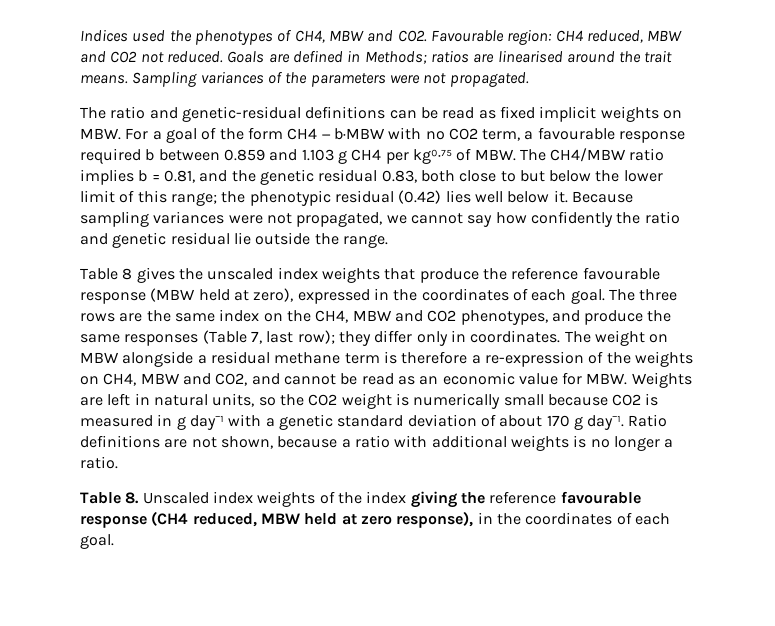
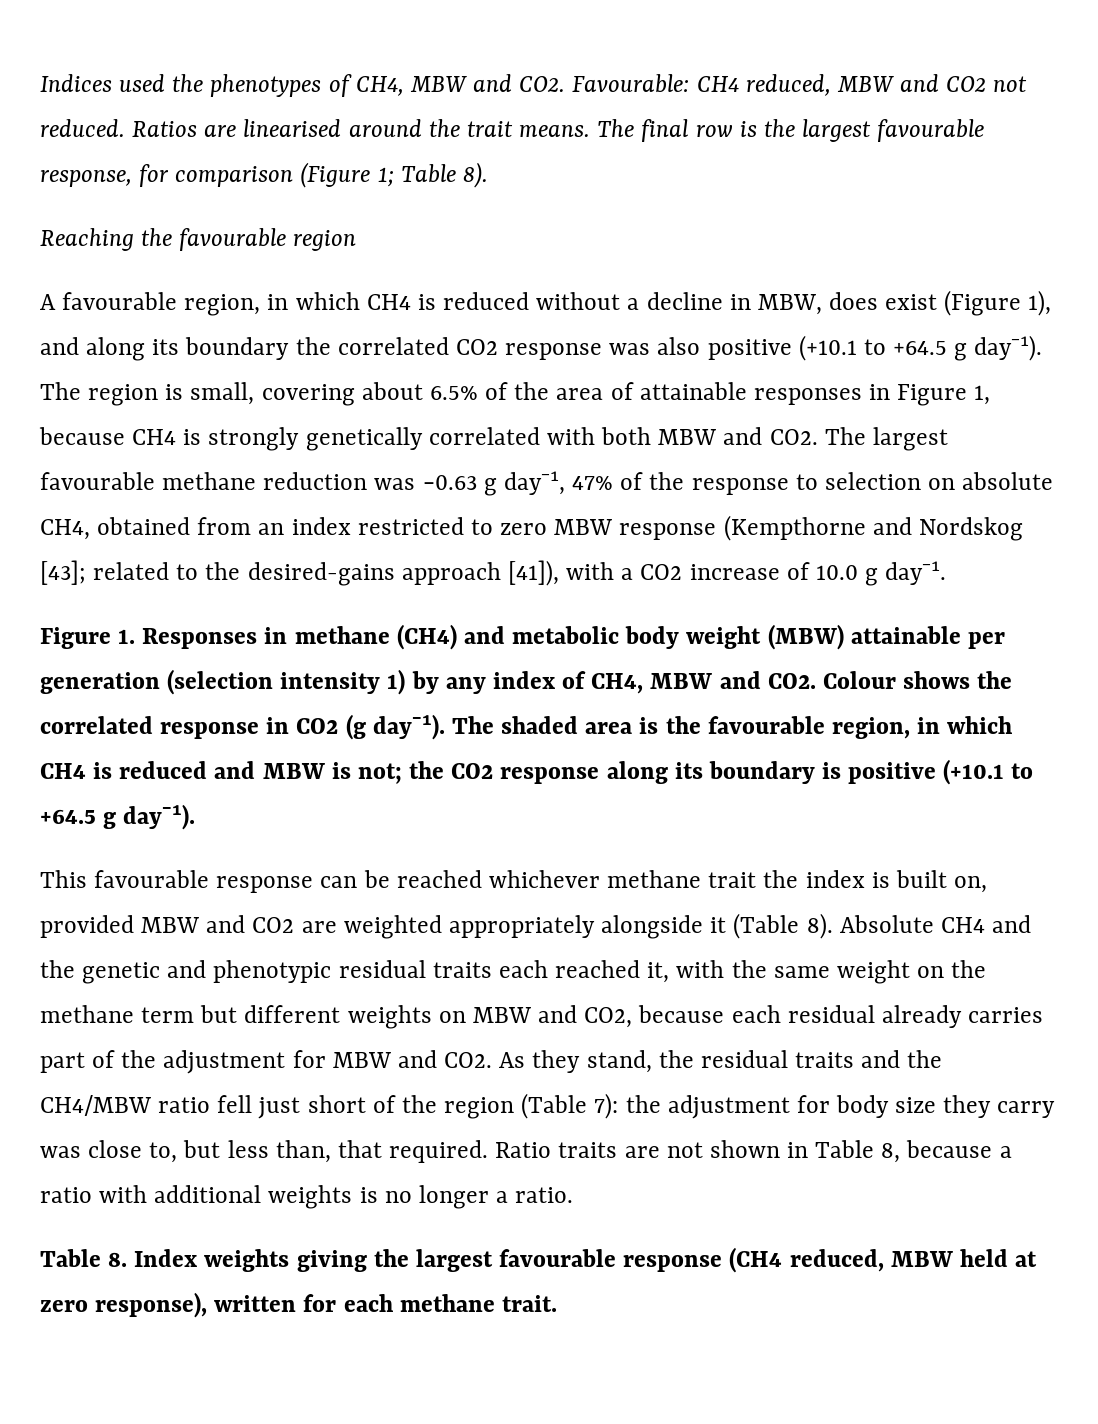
[430,29,553,45] Favourable region: -> [572,74,690,93] Favourable:
[227,50,469,64] Goals are defined in Methods; ratios -> [132,121,198,137] Ratios
[132,71,529,87] [80,106,682,122] [80,127,686,143] [80,148,665,164] [80,169,663,185] [80,190,633,206] [80,211,680,227] [80,232,388,248] [80,267,660,283] [80,288,678,304] [80,309,260,322] Sampling variances of the parameters were not propagated. // The ratio and genetic-residual definitions can be read as fixed implicit weights on MBW. For a goal of the form CH4 − b·MBW with no CO2 term, a favourable response required b between 0.859 and 1.103 g CH4 per kg⁰·⁷⁵ of MBW. The CH4/MBW ratio implies b = 0.81, and the genetic residual 0.83, both close to but below the lower limit of this range; the phenotypic residual (0.42) lies well below it. Because sampling variances were not propagated, we cannot say how confidently the ratio and genetic residual lie outside the range. // Table 8 gives the unscaled index weights that produce the reference favourable response (MBW held at zero), expressed in the coordinates of each goal. The three rows are the same index -> [597,119,985,142] [40,162,488,188] [40,228,357,251] [40,290,1052,316] [40,335,1043,361] [40,382,991,406] [39,427,948,451] [40,471,1054,496] [40,515,1023,541] [40,560,947,586] [40,624,1005,650] [40,669,1013,695] [40,714,1013,740] [40,759,1034,785] [40,804,196,830] [40,870,988,893] [40,913,1032,939] [40,960,910,984] The final row is the largest favourable response, for comparison (Figure 1; Table 8). // Reaching the favourable region // A favourable region, in which CH4 is reduced without a decline in MBW, does exist (Figure 1), and along its boundary the correlated CO2 response was also positive (+10.1 to +64.5 g day⁻¹). The region is small, covering about 6.5% of the area of attainable responses in Figure 1, because CH4 is strongly genetically correlated with both MBW and CO2. The largest favourable methane reduction was −0.63 g day⁻¹, 47% of the response to selection on absolute CH4, obtained from an index restricted to zero MBW response (Kempthorne and Nordskog [43]; related to the desired-gains approach [41]), with a CO2 increase of 10.0 g day⁻¹. // Figure 1. Responses in methane (CH4) and metabolic body weight (MBW) attainable per generation (selection intensity 1) by any index of CH4, MBW and CO2. Colour shows the correlated response in CO2 (g day⁻¹). The shaded area is the favourable region, in which CH4 is reduced and MBW is not; the CO2 response along its boundary is positive (+10.1 to +64.5 g day⁻¹). // This favourable response can be reached whichever methane trait the index is built on, provided MBW and CO2 are weighted appropriately alongside it (Table 8). Absolute CH4 and the genetic and phenotypic residual traits each reached it, with the same weight
[315,310,672,325] [80,330,669,346] [80,351,693,367] [80,373,137,386] CH4, MBW and CO2 phenotypes, and produce the same responses (Table 7, last row); they differ only in coordinates. The weight on MBW alongside a residual methane term is therefore a re-expression of the weights on CH4, -> [40,1005,466,1029] methane term but different weights on
[251,372,692,388] [80,393,659,409] [80,414,668,430] [80,435,273,449] and cannot be read as an economic value for MBW. Weights are left in natural units, so the CO2 weight is numerically small because CO2 is measured in g day⁻¹ with a genetic standard deviation of about 170 g day⁻¹. Ratio definitions are not shown, -> [638,1005,1044,1028] [40,1050,943,1074] [40,1093,1056,1119] [40,1140,901,1163] because each residual already carries part of the adjustment for MBW and CO2. As they stand, the residual traits and the CH4/MBW ratio fell just short of the region (Table 7): the adjustment for body size they carry was close to, but less than, that required. Ratio traits are not shown in Table 8,
[142,491,407,507] Unscaled index weights of the index -> [134,1249,290,1272] Index weights
[489,491,557,504] reference -> [415,1249,493,1272] largest
[477,512,670,525] [80,534,114,549] in the coordinates of each goal. -> [214,1294,557,1312] written for each methane trait.

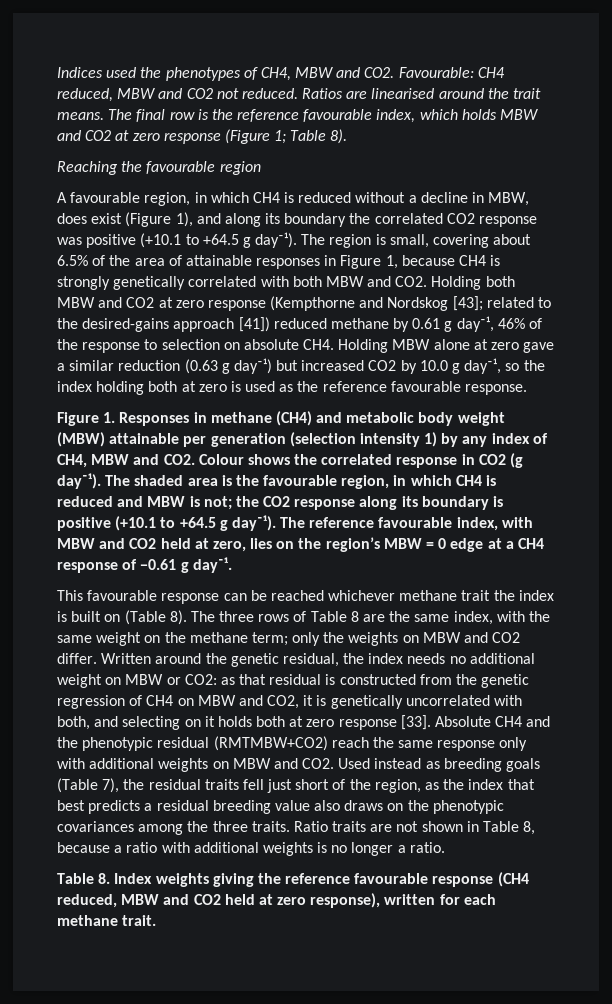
[802,119,985,142] [40,164,294,187] largest favourable response, for comparison -> [237,109,539,123] [57,130,221,144] reference favourable index, which holds MBW and CO2 at zero response
[657,337,701,355] also -> (82, 241) none
[824,427,948,451] [40,471,1054,496] [40,517,613,540] The largest favourable methane reduction was −0.63 g day⁻¹, 47% of the response to selection on absolute CH4, obtained from an index restricted to zero MBW -> [431,276,515,290] [57,297,204,308] Holding both MBW and CO2 at zero
[507,560,947,586] [41]), with a CO2 increase of 10.0 g day⁻¹. -> [238,316,543,332] [57,339,555,353] [57,358,545,374] [57,381,528,395] [41]) reduced methane by 0.61 g day⁻¹, 46% of the response to selection on absolute CH4. Holding MBW alone at zero gave a similar reduction (0.63 g day⁻¹) but increased CO2 by 10.0 g day⁻¹, so the index holding both at zero is used as the reference favourable response.
(196, 817) none -> [280,517,533,531] [57,537,544,552] [57,557,232,573] The reference favourable index, with MBW and CO2 held at zero, lies on the region’s MBW = 0 edge at a CH4 response of −0.61 g day⁻¹.
[954,876,988,893] [40,913,1032,939] [40,960,670,984] on, provided MBW and CO2 are weighted appropriately alongside it (Table 8). Absolute CH4 and the genetic and phenotypic residual traits each reached it, -> [104,610,493,625] on (Table 8). The three rows of Table 8 are the same index,
[141,1005,1044,1029] [40,1050,943,1074] [40,1095,211,1116] term but different weights on MBW and CO2, because each residual already carries part of the adjustment for MBW and CO2. As they stand, the residual traits and the CH4/MBW ratio -> [251,632,521,646] [57,653,535,667] [57,674,530,688] [57,695,523,709] [57,715,551,730] [57,736,528,751] [57,758,541,772] [57,778,239,793] term; only the weights on MBW and CO2 differ. Written around the genetic residual, the index needs no additional weight on MBW or CO2: as that residual is constructed from the genetic regression of CH4 on MBW and CO2, it is genetically uncorrelated with both, and selecting on it holds both at zero response [33]. Absolute CH4 and the phenotypic residual (RMTMBW+CO2) reach the same response only with additional weights on MBW and CO2. Used instead as breeding goals (Table 7), the residual traits
[444,1093,1056,1119] [40,1140,489,1163] region (Table 7): the adjustment for body size they carry was close to, but less than, that required. -> [374,779,535,793] [57,800,504,814] [57,821,290,835] region, as the index that best predicts a residual breeding value also draws on the phenotypic covariances among the three traits.
[415,1249,493,1272] largest -> [285,873,351,884] reference
(953, 1259) none -> [163,894,221,905] and CO2

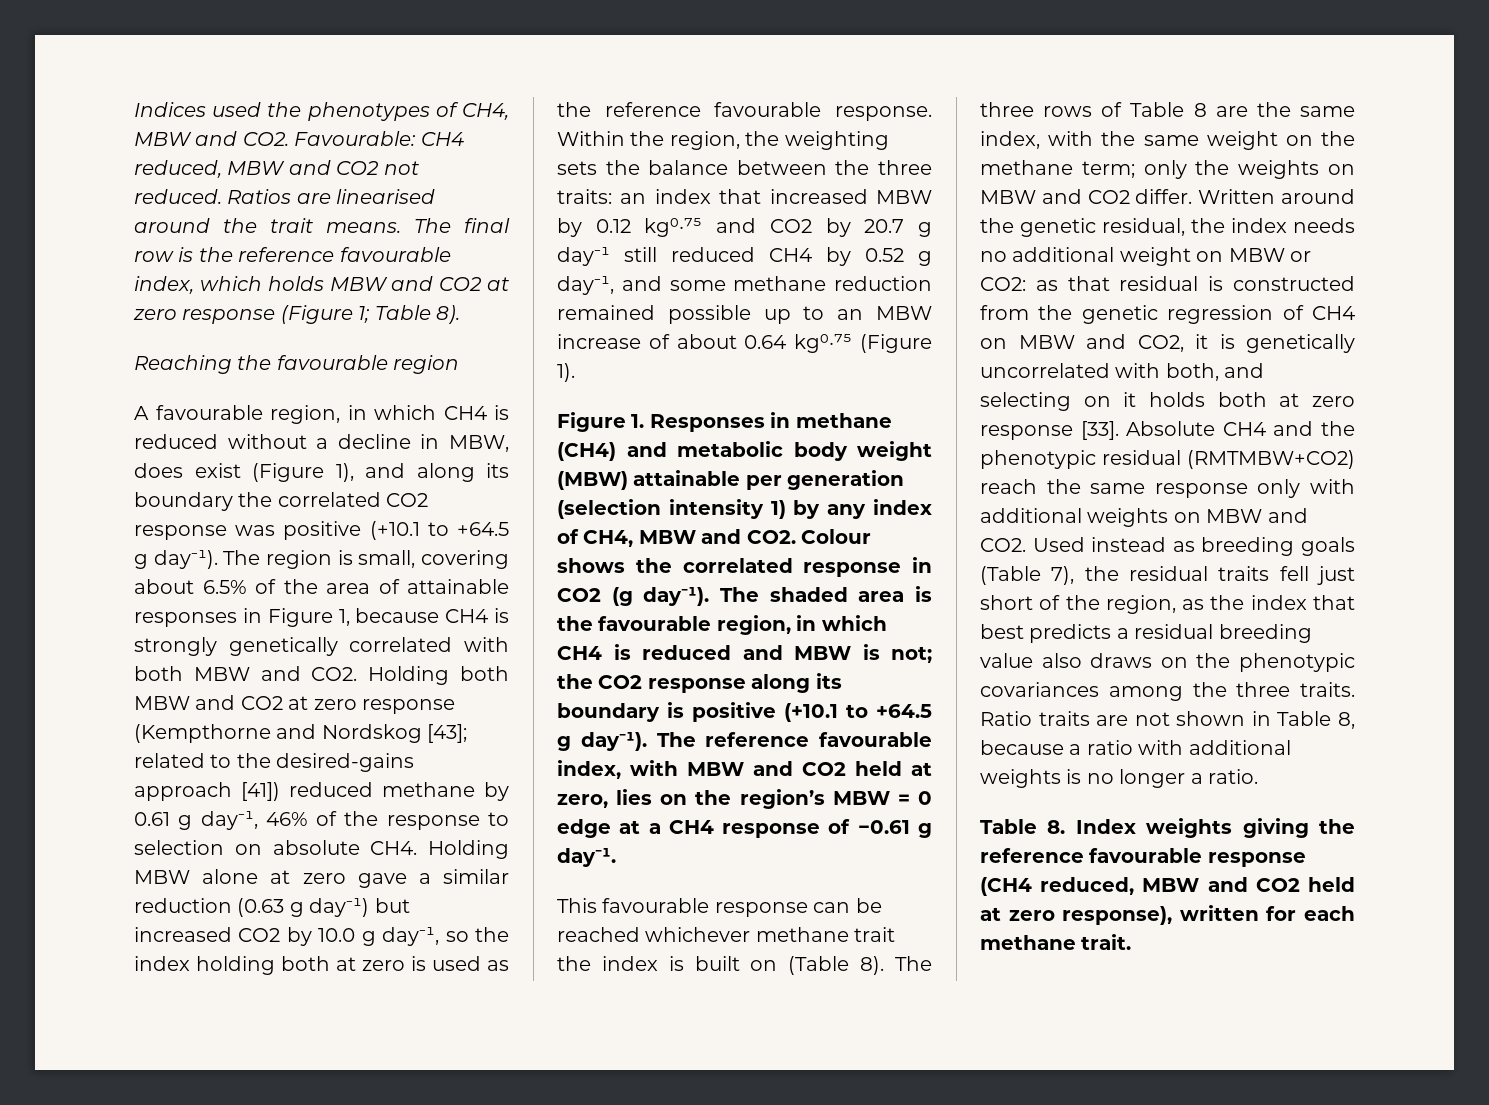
(528, 389) none -> [557,131,889,150] [557,160,932,175] [557,189,932,204] [557,218,932,237] [557,247,932,266] [557,276,932,295] [557,305,932,324] [557,334,932,353] [557,363,575,382] Within the region, the weighting sets the balance between the three traits: an index that increased MBW by 0.12 kg⁰·⁷⁵ and CO2 by 20.7 g day⁻¹ still reduced CH4 by 0.52 g day⁻¹, and some methane reduction remained possible up to an MBW increase of about 0.64 kg⁰·⁷⁵ (Figure 1).

